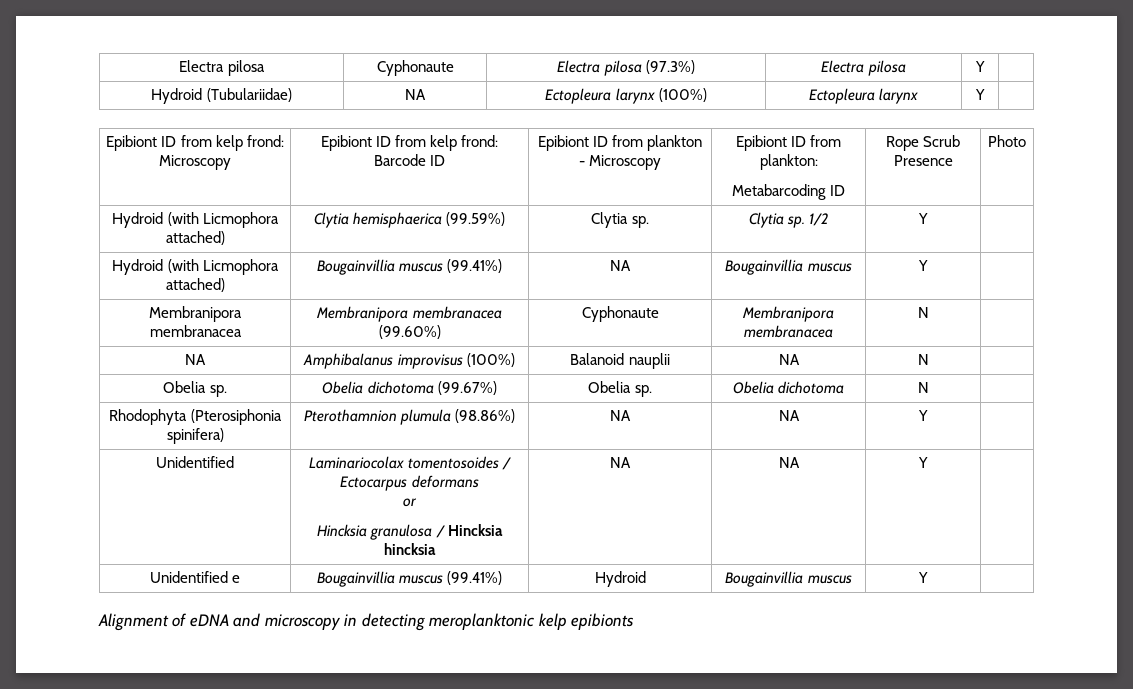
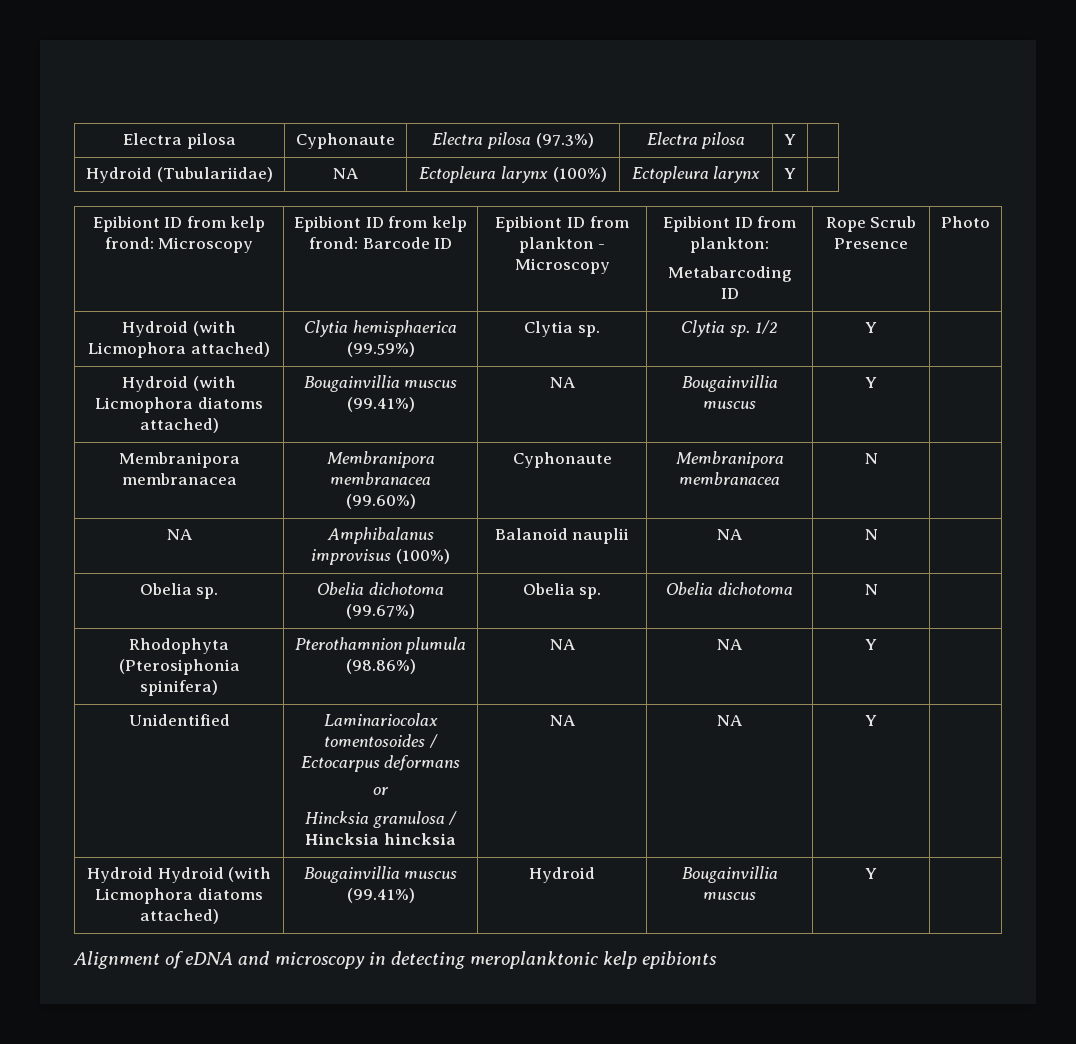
(279, 267) none -> [197,397,263,409] diatoms
[149,571,241,583] Unidentified e -> [86,867,272,883] [95,888,263,904] [139,909,219,924] Hydroid Hydroid (with Licmophora diatoms attached)

